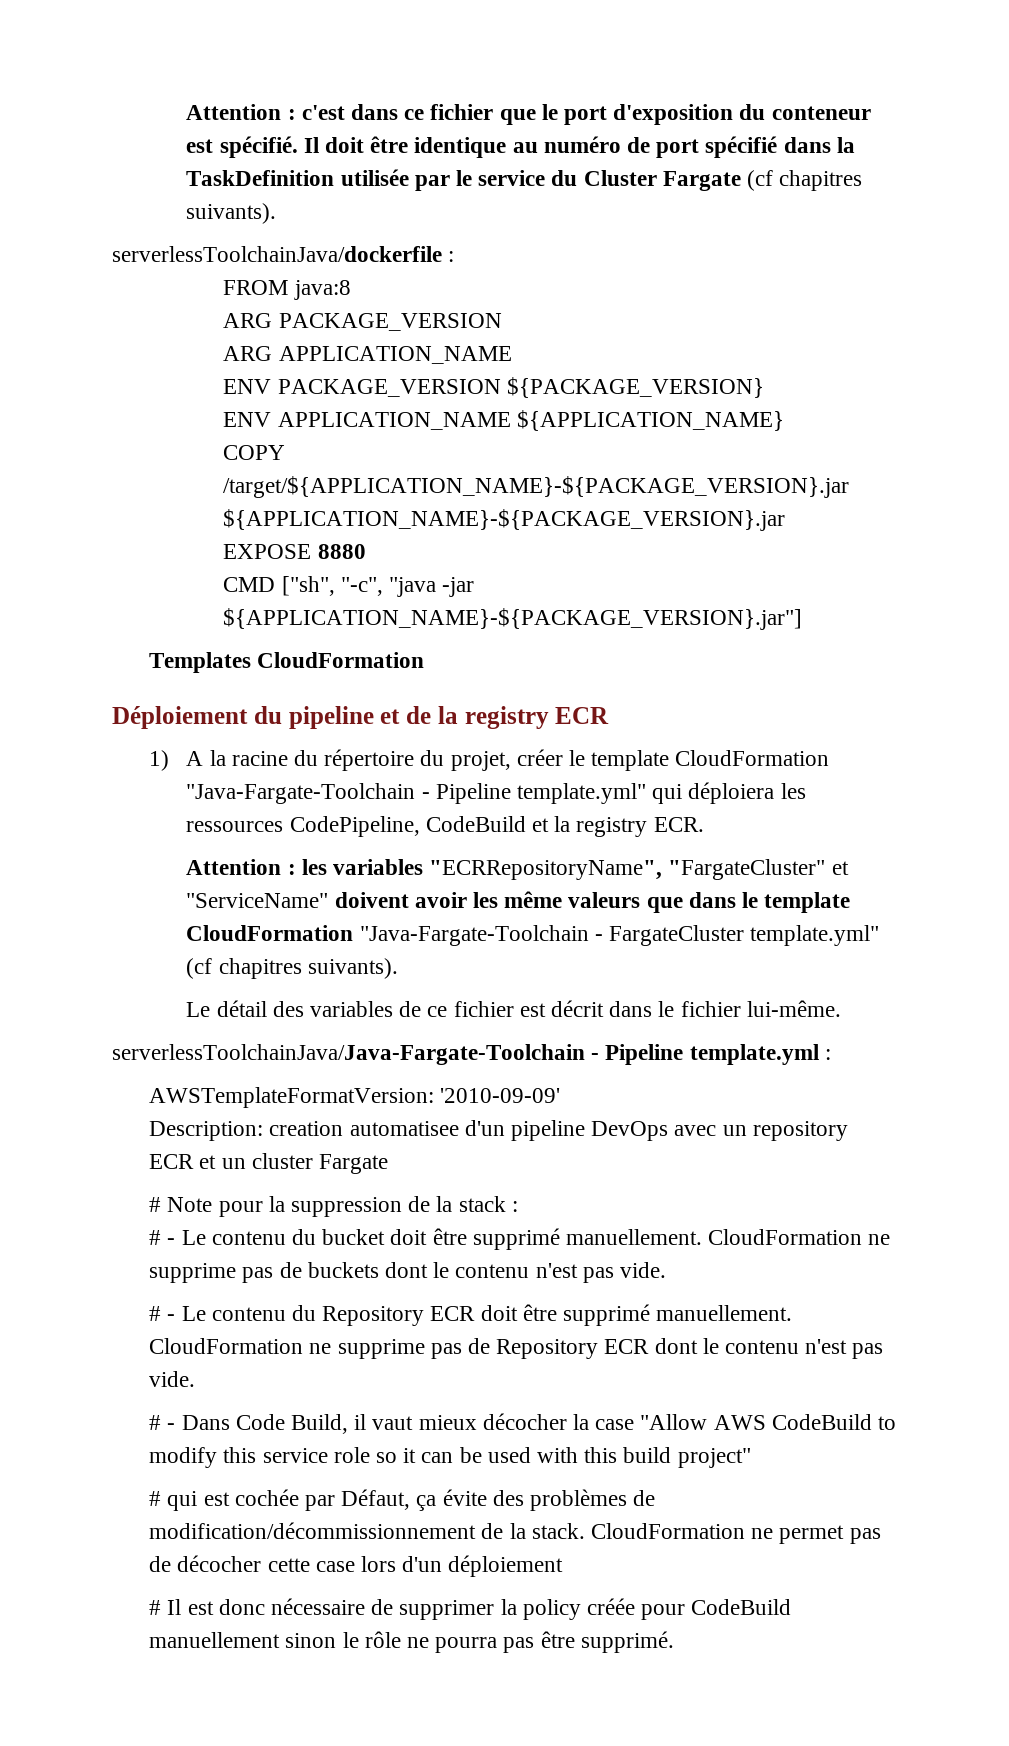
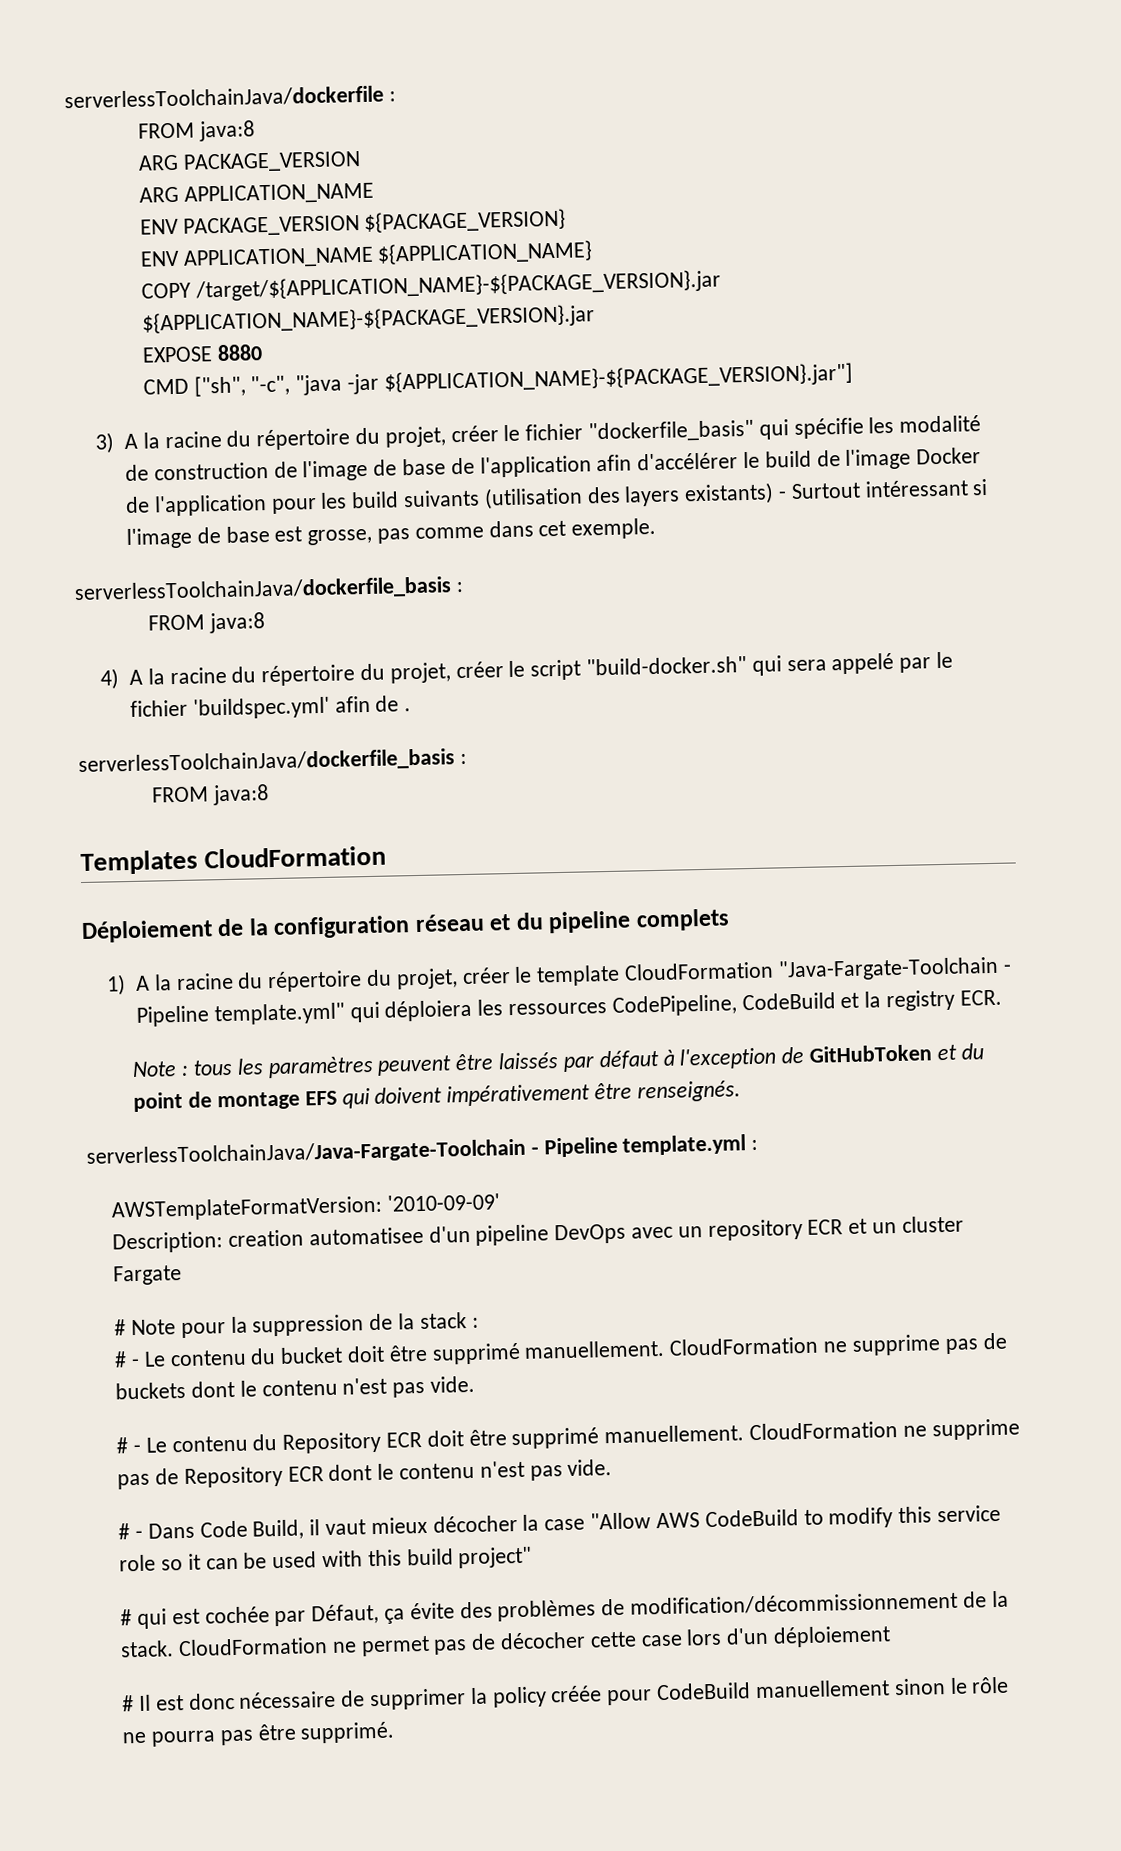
[186,104,871,125] [186,136,855,158] [186,169,863,191] [186,203,277,224] Attention : c'est dans ce fichier que le port d'exposition du conteneur est spécifié. Il doit être identique au numéro de port spécifié dans la TaskDefinition utilisée par le service du Cluster Fargate (cf chapitres suivants). // -> (64, 97) none
[149,652,425,673] [112,706,610,729] Templates CloudFormation // Déploiement du pipeline et de la registry ECR -> [95,415,982,454] [124,447,982,482] [124,478,989,517] [125,517,657,550] [74,576,463,604] [147,612,265,634] [100,651,954,690] [129,695,412,720] [78,748,467,776] [151,784,269,806] [80,845,387,876] [81,908,730,944] 3) A la racine du répertoire du projet, créer le fichier "dockerfile_basis" qui spécifie les modalité de construction de l'image de base de l'application afin d'accélérer le build de l'image Docker de l'application pour les build suivants (utilisation des layers existants) - Surtout intéressant si l'image de base est grosse, pas comme dans cet exemple. // serverlessToolchainJava/dockerfile_basis : // FROM java:8 // 4) A la racine du répertoire du projet, créer le script "build-docker.sh" qui sera appelé par le fichier 'buildspec.yml' afin de . // serverlessToolchainJava/dockerfile_basis : // FROM java:8 // Templates CloudFormation // Déploiement de la configuration réseau et du pipeline complets
[186,859,849,880] [186,891,851,913] [186,925,880,946] [186,958,398,979] [186,1000,841,1017] Attention : les variables "ECRRepositoryName", "FargateCluster" et "ServiceName" doivent avoir les même valeurs que dans le template CloudFormation "Java-Fargate-Toolchain - FargateCluster template.yml" (cf chapitres suivants). // Le détail des variables de ce fichier est décrit dans le fichier lui-même. -> [132,1043,984,1079] [133,1080,741,1112] Note : tous les paramètres peuvent être laissés par défaut à l'exception de GitHubToken et du point de montage EFS qui doivent impérativement être renseignés.

